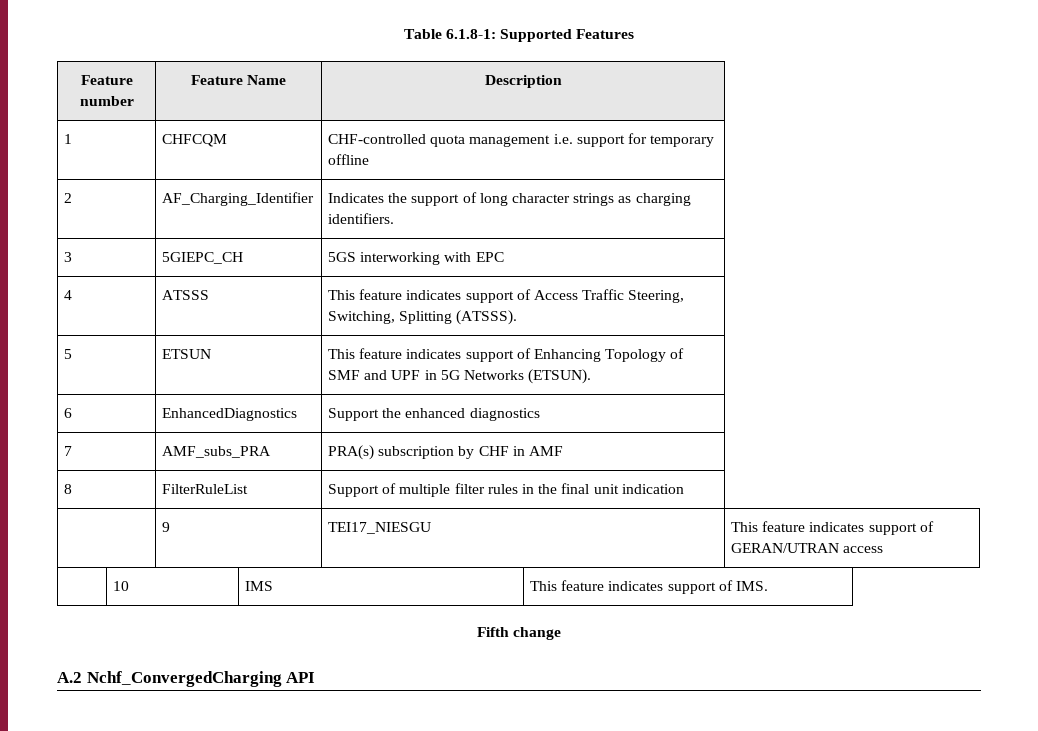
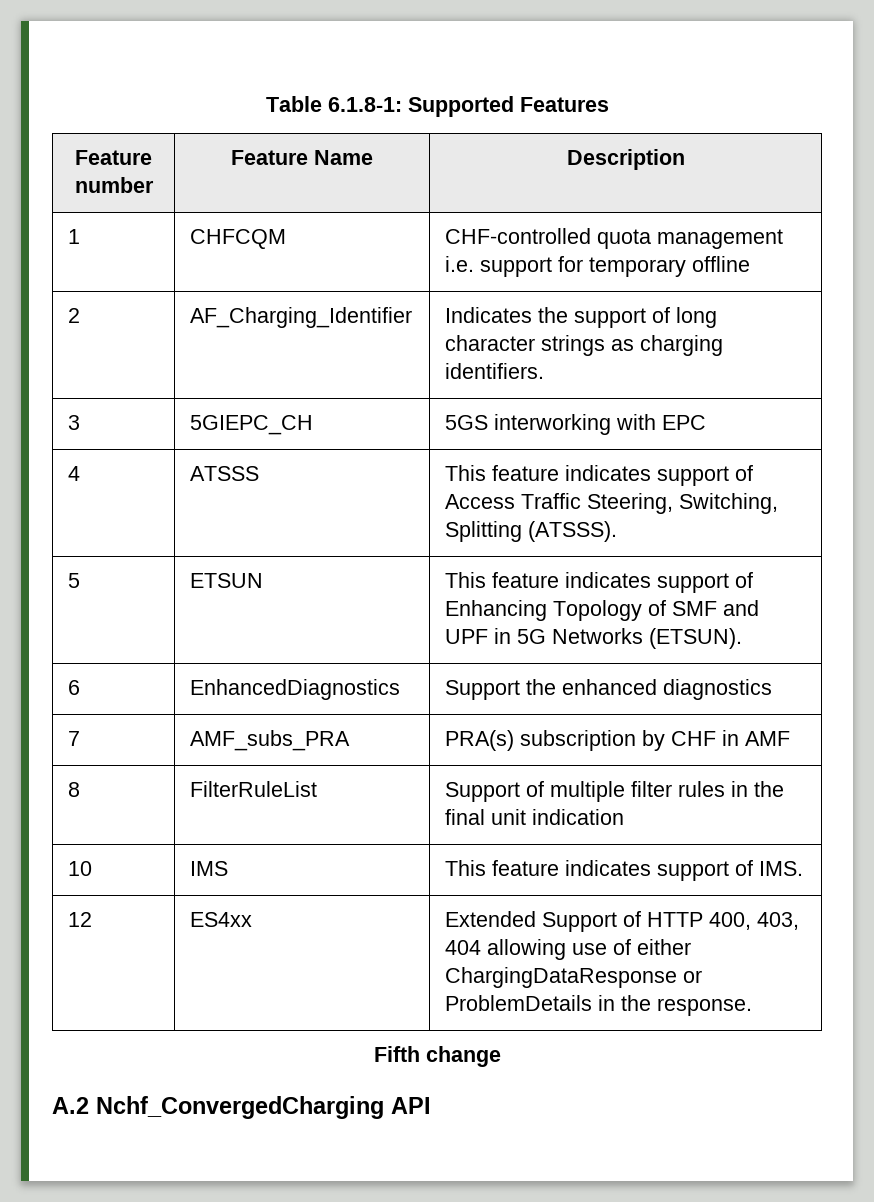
[162,522,171,532] [328,522,432,534] [731,521,934,535] [731,543,884,553] | 9 | TEI17_NIESGU | This feature indicates support of GERAN/UTRAN access // | -> (625, 817) none
(768, 586) none -> [68,912,93,927] [190,912,253,927] [445,911,800,932] [445,939,692,960] [445,967,703,988] [445,995,753,1016] // 12 | ES4xx | Extended Support of HTTP 400, 403, 404 allowing use of either ChargingDataResponse or ProblemDetails in the response.

